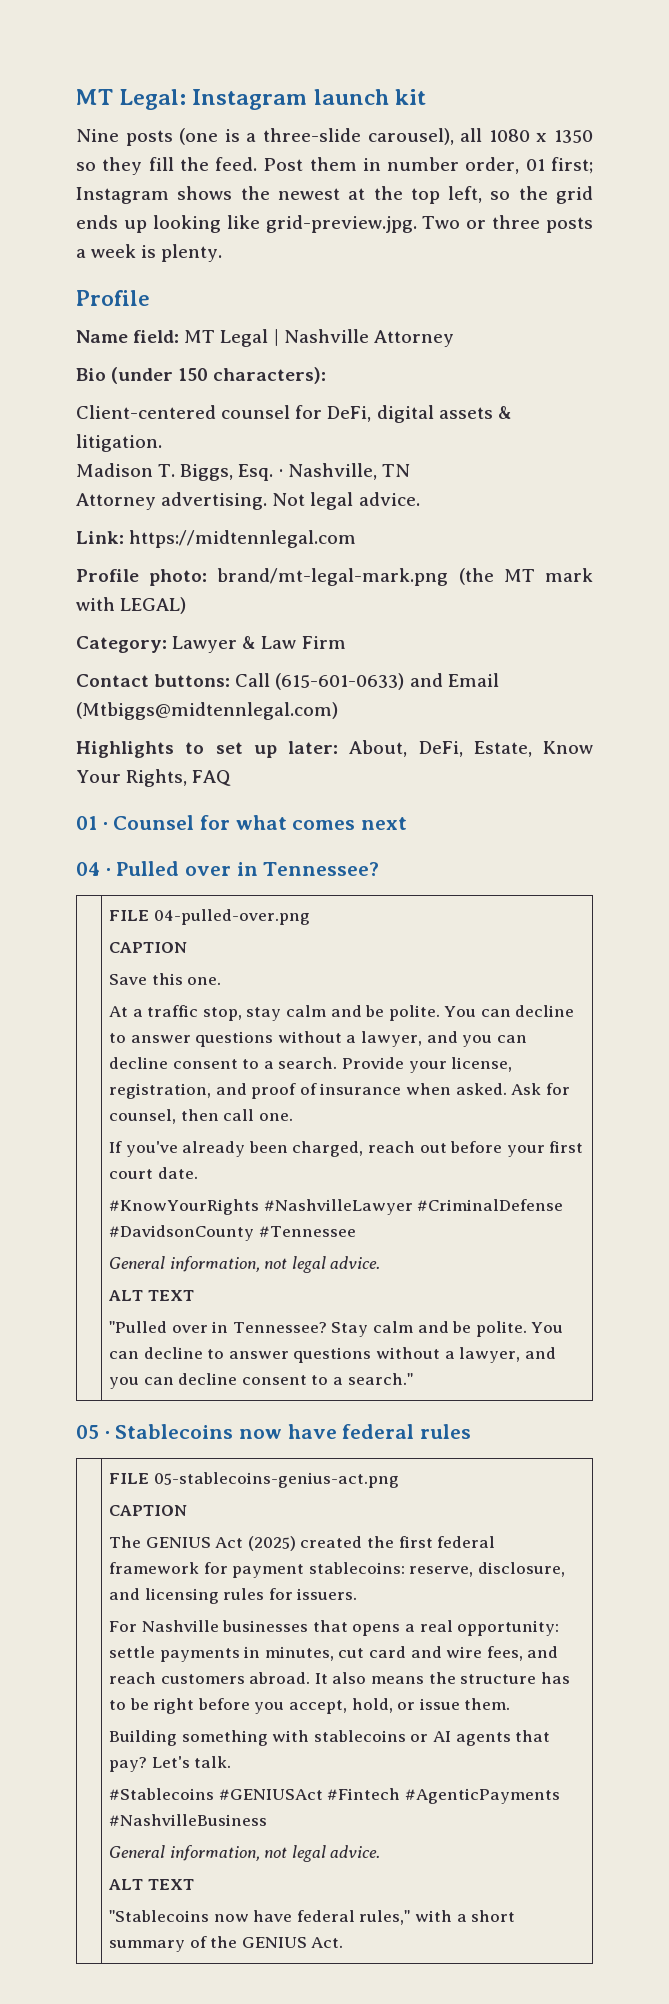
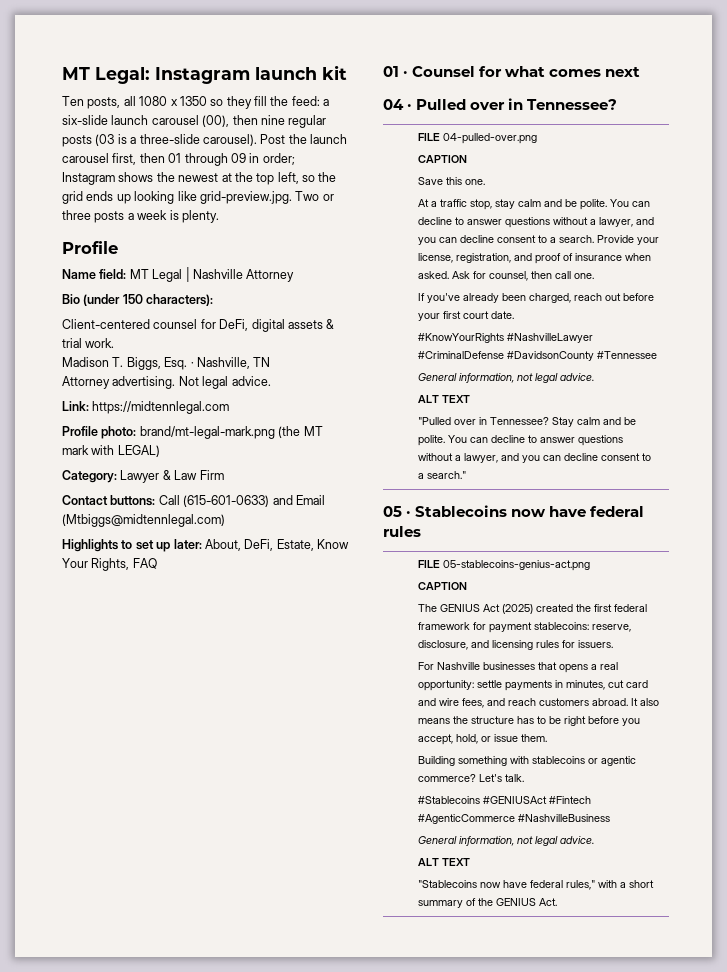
[76,128,454,146] Nine posts (one is a three-slide carousel), -> [62,96,121,109] Ten posts,
[215,157,593,174] feed. Post them in number order, 01 first; -> [291,96,330,106] [62,115,327,128] [62,134,347,147] [62,153,295,166] feed: a six-slide launch carousel (00), then nine regular posts (03 is a three-slide carousel). Post the launch carousel first, then 01 through 09 in order;
[76,434,162,452] litigation. -> [62,338,115,348] trial work.
[432,1730,551,1746] [108,1757,147,1772] AI agents that pay? -> [600,756,636,766] [417,774,476,782] agentic commerce?
[404,1788,560,1804] #AgenticPayments -> [417,814,515,824] #AgenticCommerce

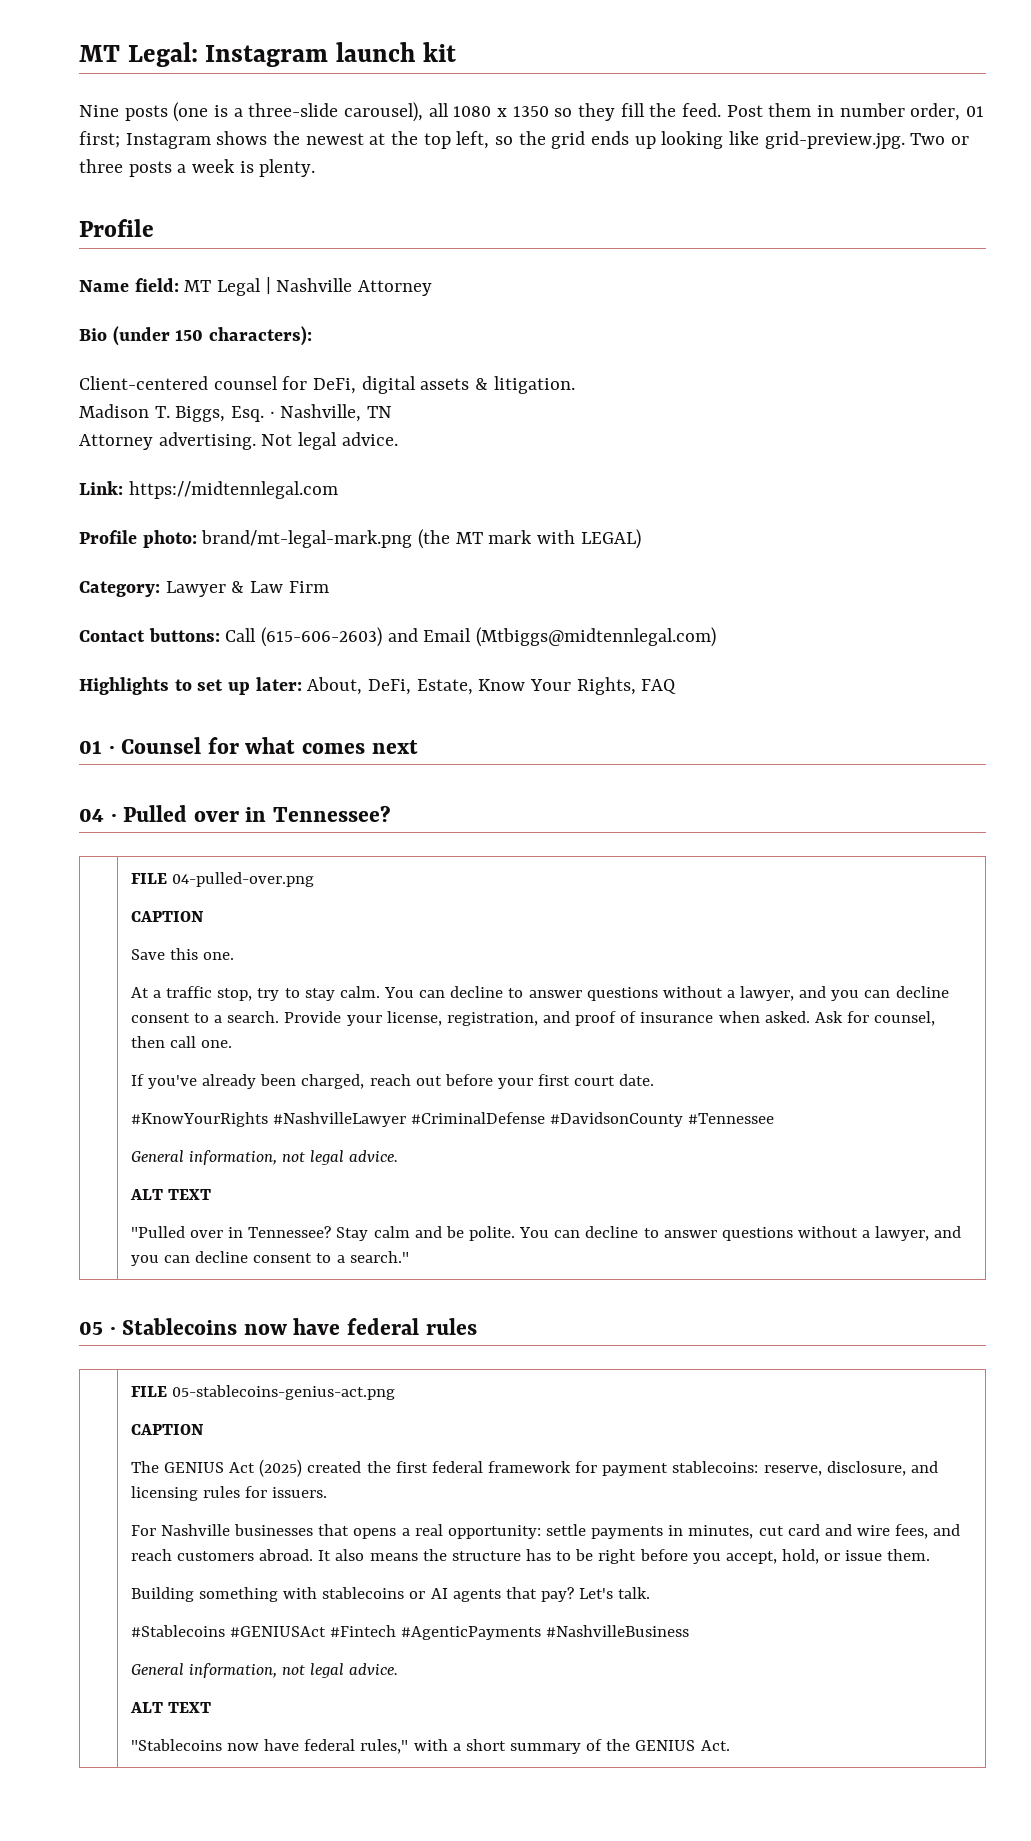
[62,96,121,109] Ten posts, -> [79,102,424,122] Nine posts (one is a three-slide carousel),
[291,96,330,106] [62,115,327,128] [62,134,347,147] [62,153,295,166] feed: a six-slide launch carousel (00), then nine regular posts (03 is a three-slide carousel). Post the launch carousel first, then 01 through 09 in order; -> [682,103,985,121] [79,131,120,148] feed. Post them in number order, 01 first;
[62,338,115,348] trial work. -> [493,376,575,394] litigation.
[183,495,270,507] (615-601-0633) -> [261,627,383,647] (615-606-2603)
[494,199,607,210] stay calm and be polite. -> [257,986,380,1001] try to stay calm.
[600,756,636,766] [417,774,476,782] agentic commerce? -> [430,1587,575,1602] AI agents that pay?
[417,814,515,824] #AgenticCommerce -> [401,1626,542,1640] #AgenticPayments

